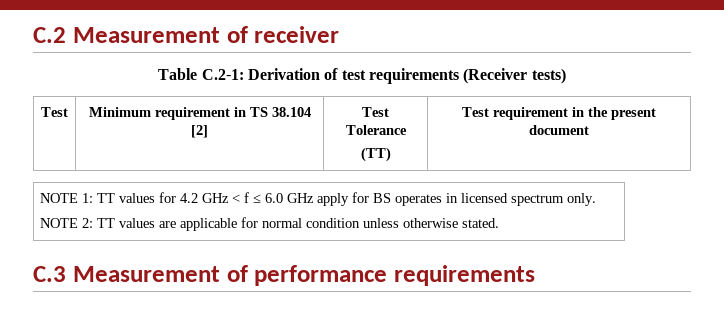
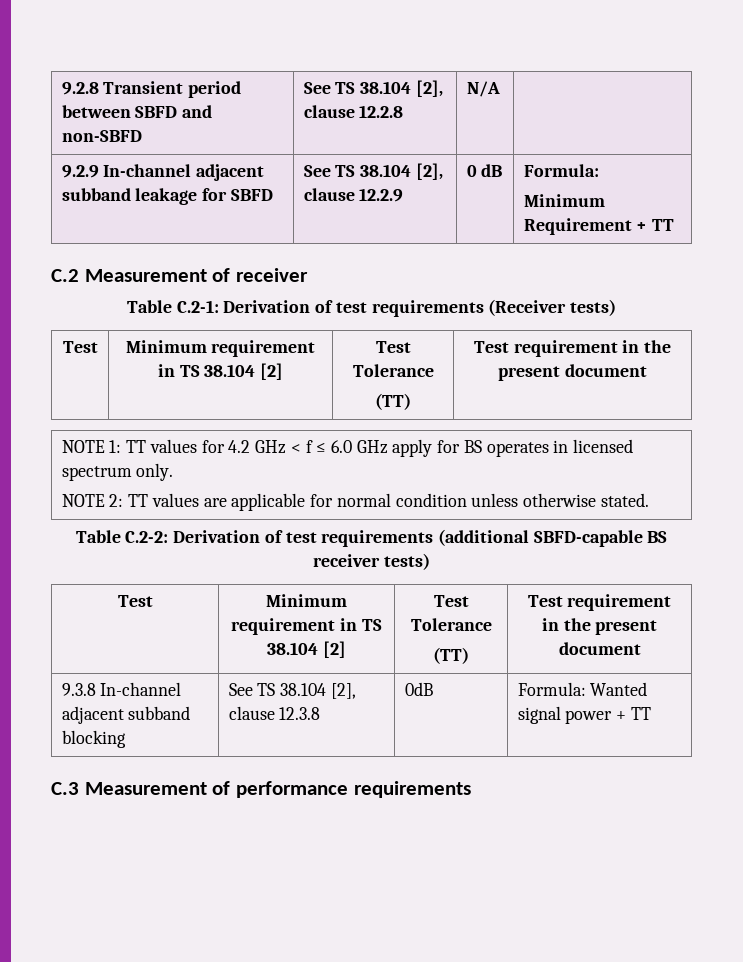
(33, 35) none -> [61,81,242,98] [61,105,213,118] [61,130,142,142] [303,80,443,97] [303,105,404,118] [466,81,500,97] [61,164,265,181] [61,188,273,205] [303,163,443,180] [303,188,404,202] [466,164,503,177] [523,164,599,177] [523,194,605,207] [523,218,675,235] 9.2.8 Transient period between SBFD and non-SBFD | See TS 38.104 [2], clause 12.2.8 | N/A | // 9.2.9 In-channel adjacent subband leakage for SBFD | See TS 38.104 [2], clause 12.2.9 | 0 dB | Formula: // Minimum Requirement + TT //
(500, 223) none -> [75,529,668,547] [313,553,430,570] [117,595,153,607] [266,594,347,607] [231,618,382,635] [267,641,346,658] [433,595,469,607] [410,618,492,631] [433,647,469,664] [527,594,672,611] [541,618,658,635] [558,642,641,655] [61,682,182,696] [61,706,191,724] [61,730,126,748] [228,683,356,699] [228,706,321,720] [404,682,433,696] [517,682,648,696] [517,706,651,724] // Table C.2-2: Derivation of test requirements (additional SBFD-capable BS receiver tests) // Test | Minimum requirement in TS 38.104 [2] | Test Tolerance // (TT) | Test requirement in the present document // 9.3.8 In-channel adjacent subband blocking | See TS 38.104 [2], clause 12.3.8 | 0dB | Formula: Wanted signal power + TT

